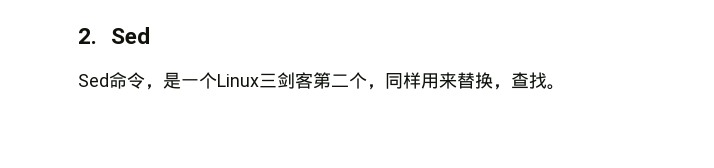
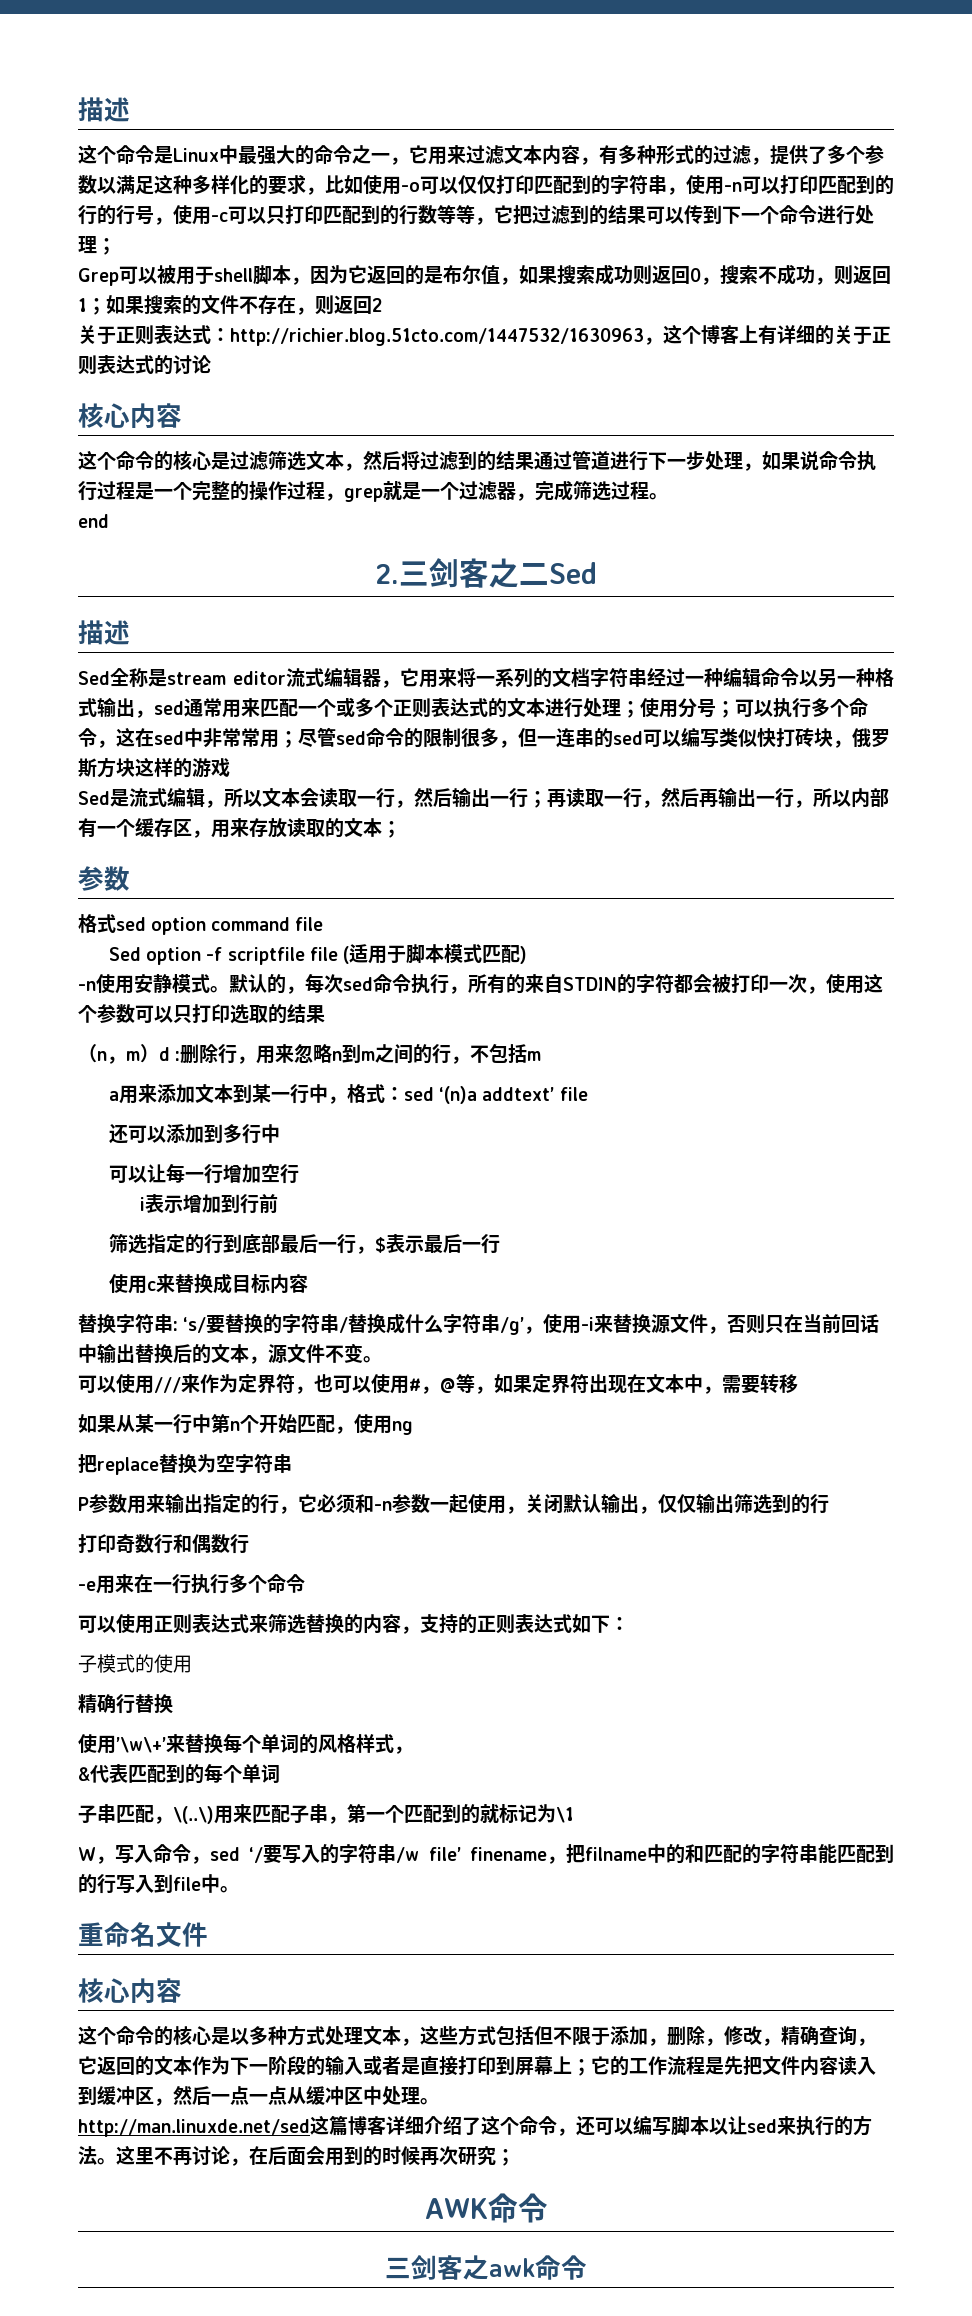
[78,27,151,44] [78,72,565,90] 2. Sed // Sed命令，是一个Linux三剑客第二个，同样用来替换，查找。 -> [78,97,130,122] [78,144,884,165] [78,174,894,195] [78,205,874,225] [78,236,116,255] [78,264,891,286] [78,295,382,315] [78,324,891,346] [78,355,211,375] [78,403,182,429] [78,450,876,471] [78,480,668,502] [78,514,109,528] [375,558,597,588] [78,620,130,645] [78,667,894,688] [78,697,868,718] [78,727,890,748] [78,757,230,778] [78,787,889,808] [78,818,401,838] [78,866,130,891] [78,914,324,935] [109,944,527,965] [78,973,883,994] [78,1004,325,1024] [78,1043,542,1064] [109,1084,588,1104] [109,1124,281,1144] [109,1163,300,1184] [140,1194,279,1214] [109,1233,501,1254] [109,1273,309,1294] [78,1313,880,1335] [78,1343,382,1364] [78,1374,798,1394] [78,1414,413,1435] [78,1454,292,1475] [78,1493,829,1514] [78,1534,249,1554] [78,1574,305,1594] [78,1613,629,1634] [78,1654,192,1673] [78,1694,173,1714] [78,1733,413,1754] [78,1763,280,1784] [78,1804,574,1824] [78,1844,894,1864] [78,1874,239,1894] [78,1922,208,1947] [78,1978,182,2004] [78,2025,876,2046] [78,2055,876,2076] [78,2085,439,2106] [78,2115,872,2137] [78,2145,515,2166] [424,2193,548,2223] [385,2255,587,2280] 描述 // 这个命令是Linux中最强大的命令之一，它用来过滤文本内容，有多种形式的过滤，提供了多个参数以满足这种多样化的要求，比如使用-o可以仅仅打印匹配到的字符串，使用-n可以打印匹配到的行的行号，使用-c可以只打印匹配到的行数等等，它把过滤到的结果可以传到下一个命令进行处理； // Grep可以被用于shell脚本，因为它返回的是布尔值，如果搜索成功则返回0，搜索不成功，则返回1；如果搜索的文件不存在，则返回2 // 关于正则表达式：http://richier.blog.51cto.com/1447532/1630963，这个博客上有详细的关于正则表达式的讨论 // 核心内容 // 这个命令的核心是过滤筛选文本，然后将过滤到的结果通过管道进行下一步处理，如果说命令执行过程是一个完整的操作过程，grep就是一个过滤器，完成筛选过程。 // end // 2.三剑客之二Sed // 描述 // Sed全称是stream editor流式编辑器，它用来将一系列的文档字符串经过一种编辑命令以另一种格式输出，sed通常用来匹配一个或多个正则表达式的文本进行处理；使用分号；可以执行多个命令，这在sed中非常常用；尽管sed命令的限制很多，但一连串的sed可以编写类似快打砖块，俄罗斯方块这样的游戏 // Sed是流式编辑，所以文本会读取一行，然后输出一行；再读取一行，然后再输出一行，所以内部有一个缓存区，用来存放读取的文本； // 参数 // 格式sed option command file // Sed option -f scriptfile file (适用于脚本模式匹配) // -n使用安静模式。默认的，每次sed命令执行，所有的来自STDIN的字符都会被打印一次，使用这个参数可以只打印选取的结果 // （n，m）d :删除行，用来忽略n到m之间的行，不包括m // a用来添加文本到某一行中，格式：sed ‘(n)a addtext’ file // 还可以添加到多行中 // 可以让每一行增加空行 // i表示增加到行前 // 筛选指定的行到底部最后一行，$表示最后一行 // 使用c来替换成目标内容 // 替换字符串: ‘s/要替换的字符串/替换成什么字符串/g’，使用-i来替换源文件，否则只在当前回话中输出替换后的文本，源文件不变。 // 可以使用///来作为定界符，也可以使用#，@等，如果定界符出现在文本中，需要转移 // 如果从某一行中第n个开始匹配，使用ng // 把replace替换为空字符串 // P参数用来输出指定的行，它必须和-n参数一起使用，关闭默认输出，仅仅输出筛选到的行 // 打印奇数行和偶数行 // -e用来在一行执行多个命令 // 可以使用正则表达式来筛选替换的内容，支持的正则表达式如下： // 子模式的使用 // 精确行替换 // 使用’\w\+’来替换每个单词的风格样式， // &代表匹配到的每个单词 // 子串匹配，\(..\)用来匹配子串，第一个匹配到的就标记为\1 // W，写入命令，sed ‘/要写入的字符串/w file’ finename，把filname中的和匹配的字符串能匹配到的行写入到file中。 // 重命名文件 // 核心内容 // 这个命令的核心是以多种方式处理文本，这些方式包括但不限于添加，删除，修改，精确查询，它返回的文本作为下一阶段的输入或者是直接打印到屏幕上；它的工作流程是先把文件内容读入到缓冲区，然后一点一点从缓冲区中处理。 // http://man.linuxde.net/sed这篇博客详细介绍了这个命令，还可以编写脚本以让sed来执行的方法。这里不再讨论，在后面会用到的时候再次研究； // AWK命令 // 三剑客之awk命令

